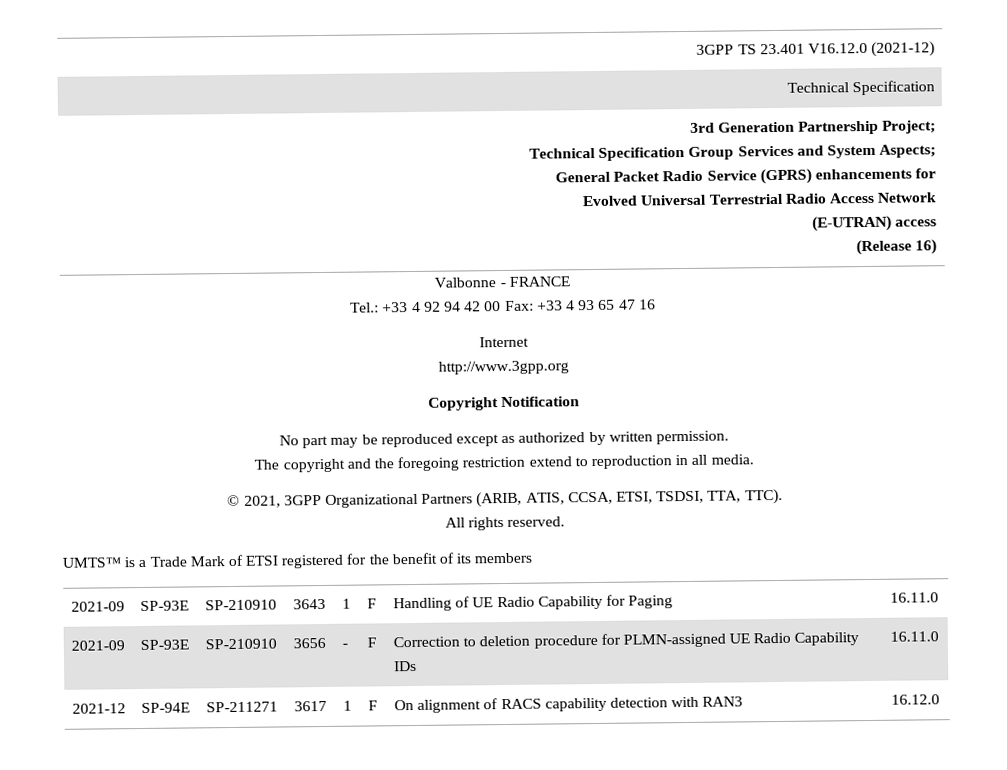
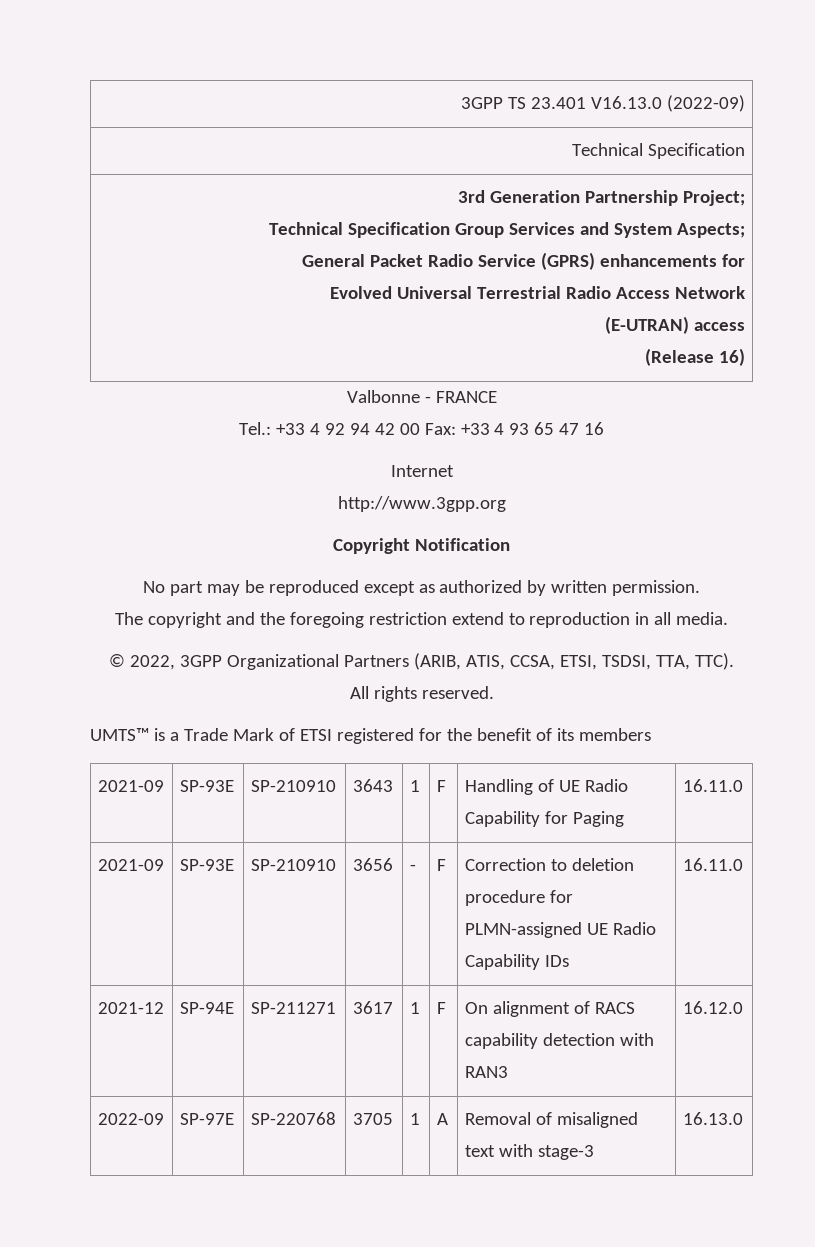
[807,41,936,57] V16.12.0 (2021-12) -> [591,95,746,112] V16.13.0 (2022-09)
[243,495,281,508] 2021, -> [130,655,176,670] 2022,
(940, 699) none -> [97,1113,164,1125] [179,1113,234,1125] [250,1112,336,1125] [352,1113,393,1125] [409,1113,420,1125] [436,1113,448,1125] [464,1112,638,1128] [464,1144,594,1160] [682,1112,743,1125] // 2022-09 | SP-97E | SP-220768 | 3705 | 1 | A | Removal of misaligned text with stage-3 | 16.13.0

